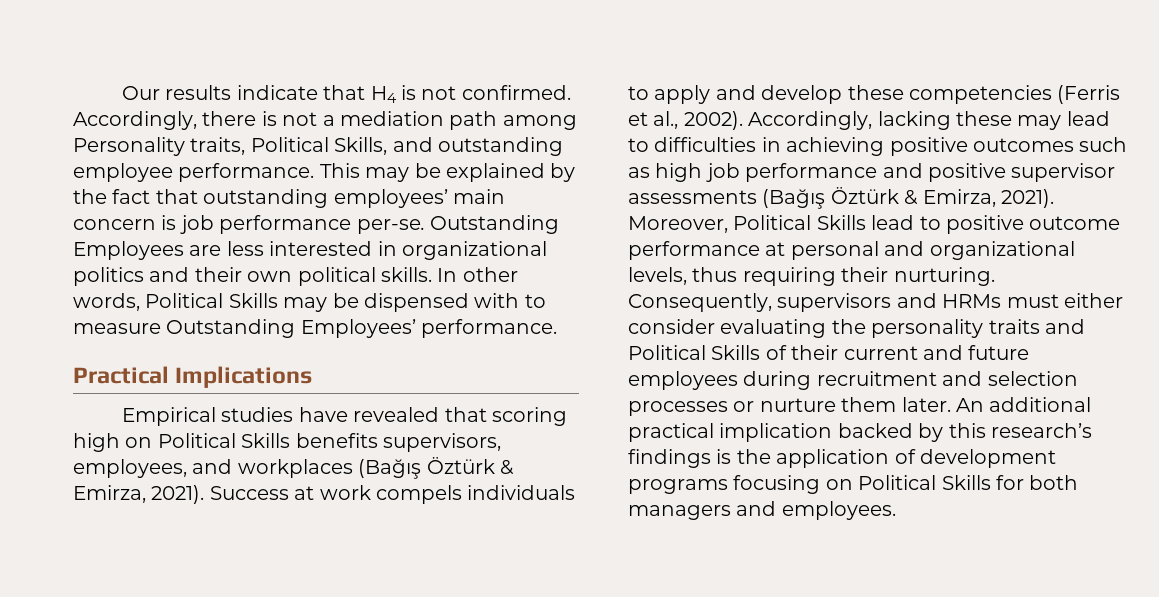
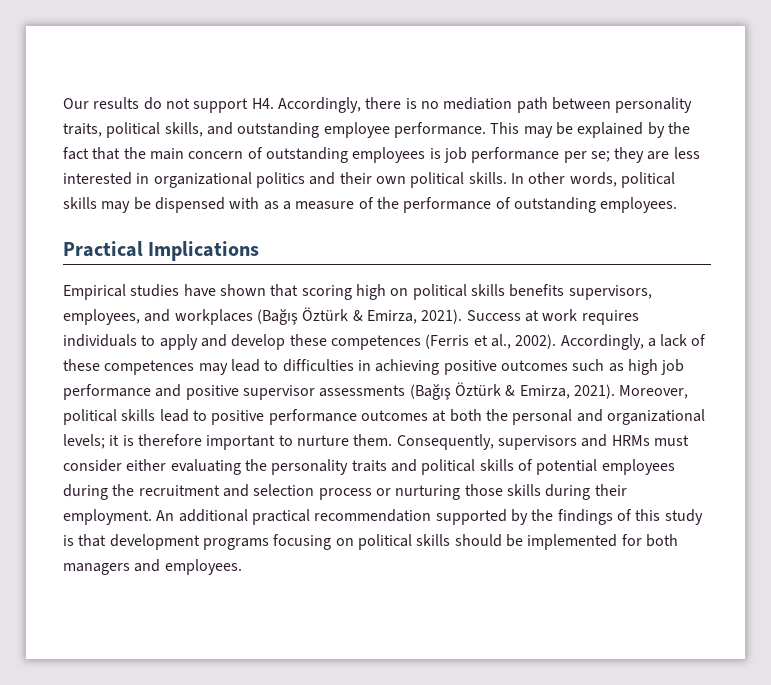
[236,85,571,103] [73,111,577,130] [73,137,388,156] indicate that H4 is not confirmed. Accordingly, there is not a mediation path among Personality traits, Political Skills, -> [143,97,693,113] [63,122,203,138] do not support H4. Accordingly, there is no mediation path between personality traits, political skills,
[203,189,505,208] [73,215,559,234] [73,241,184,260] outstanding employees’ main concern is job performance per-se. Outstanding Employees -> [123,147,645,163] the main concern of outstanding employees is job performance per se; they
[145,293,278,308] Political Skills -> [620,172,675,188] [63,197,97,209] political skills
[524,294,546,308] [73,319,558,338] to measure Outstanding Employees’ performance. -> [263,197,678,213] as a measure of the performance of outstanding employees.
[353,407,440,422] revealed -> [219,284,266,296] shown
[157,433,291,448] Political Skills -> [412,284,505,300] political skills
[376,485,462,504] compels -> [581,310,639,325] requires
[909,85,1052,104] competencies -> [330,335,421,350] competences
[877,111,1012,130] lacking these -> [647,334,707,347] [63,359,195,375] a lack of these competences
[733,215,866,230] Political Skills -> [63,409,156,425] political skills
[1029,216,1121,230] [628,241,1075,260] [628,267,995,286] outcome performance at personal and organizational levels, thus requiring their nurturing. -> [268,409,705,425] [63,434,393,450] performance outcomes at both the personal and organizational levels; it is therefore important to nurture them.
[1064,293,1123,308] [628,319,715,334] either consider -> [63,459,167,472] consider either
[628,345,1030,360] Political Skills of their current and future -> [421,459,598,475] political skills of potential
(812, 380) none -> [112,484,135,496] the
[628,397,1092,416] [628,423,1092,442] [628,449,1056,468] [628,475,991,494] processes or nurture them later. An additional practical implication backed by this research’s findings is the application of development programs focusing on Political Skills -> [318,484,627,500] [63,509,703,525] [63,534,618,550] process or nurturing those skills during their employment. An additional practical recommendation supported by the findings of this study is that development programs focusing on political skills should be implemented

